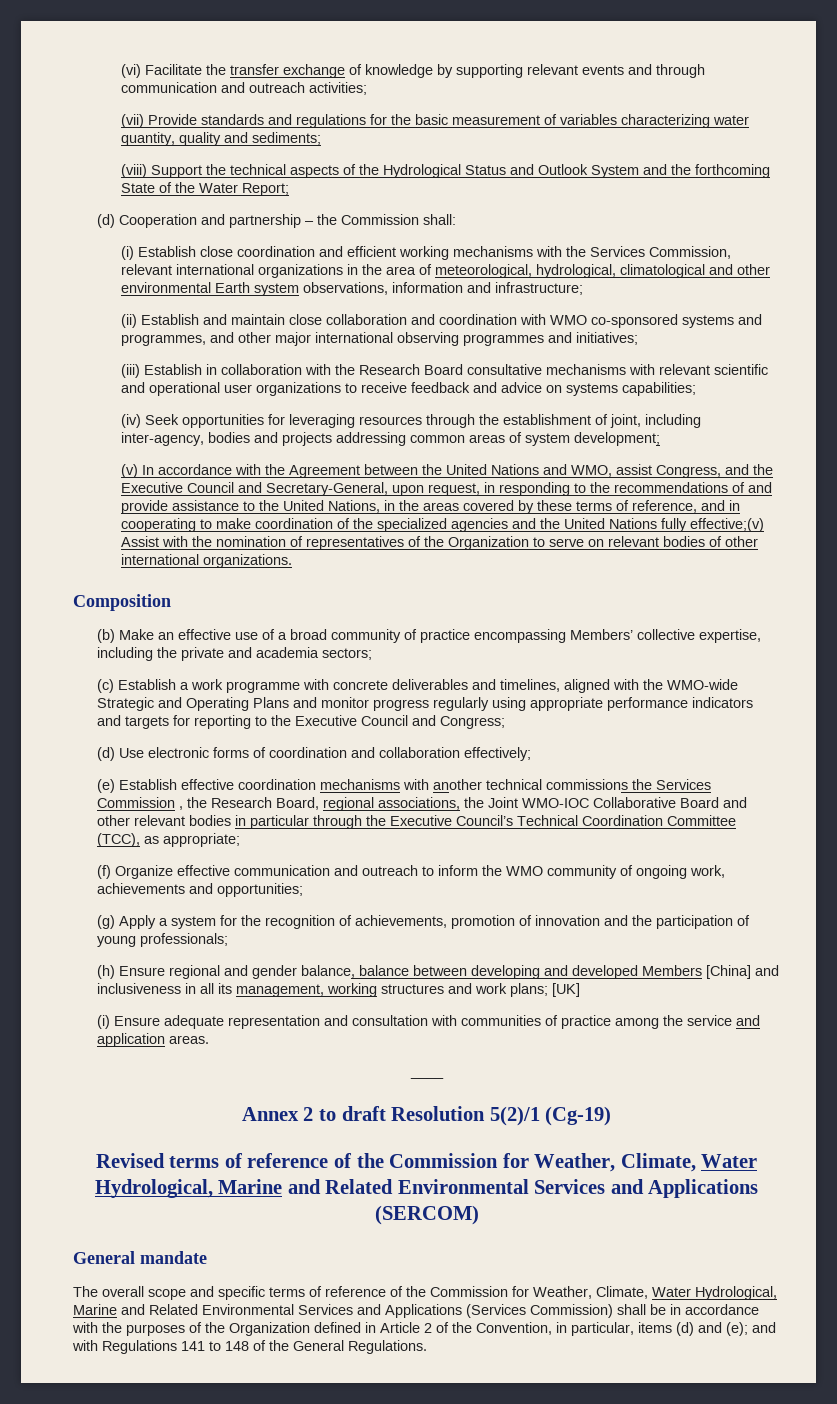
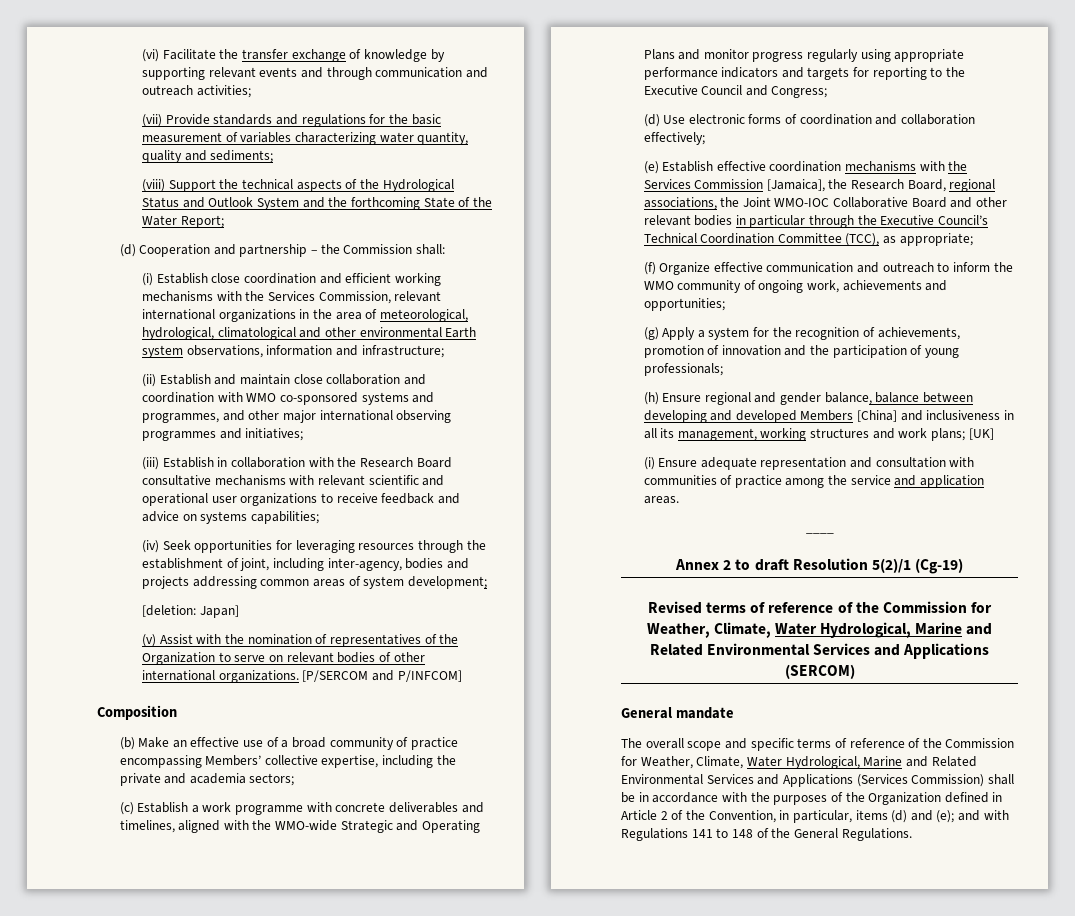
(660, 439) none -> [142,605,239,618] // [deletion: Japan]
[141,464,773,478] [120,482,772,496] [120,500,740,514] [120,518,764,532] In accordance with the Agreement between the United Nations and WMO, assist Congress, and the Executive Council and Secretary-General, upon request, in responding to the recommendations of and provide assistance to the United Nations, in the areas covered by these terms of reference, and in cooperating to make coordination of the specialized agencies and the United Nations fully effective;(v) -> (157, 640) none
(292, 561) none -> [302,670,462,682] [P/SERCOM and P/INFCOM]
[432,779,628,790] another technical commissions -> (945, 166) none
[178,806,183,810] , -> [766,179,825,192] [Jamaica],

